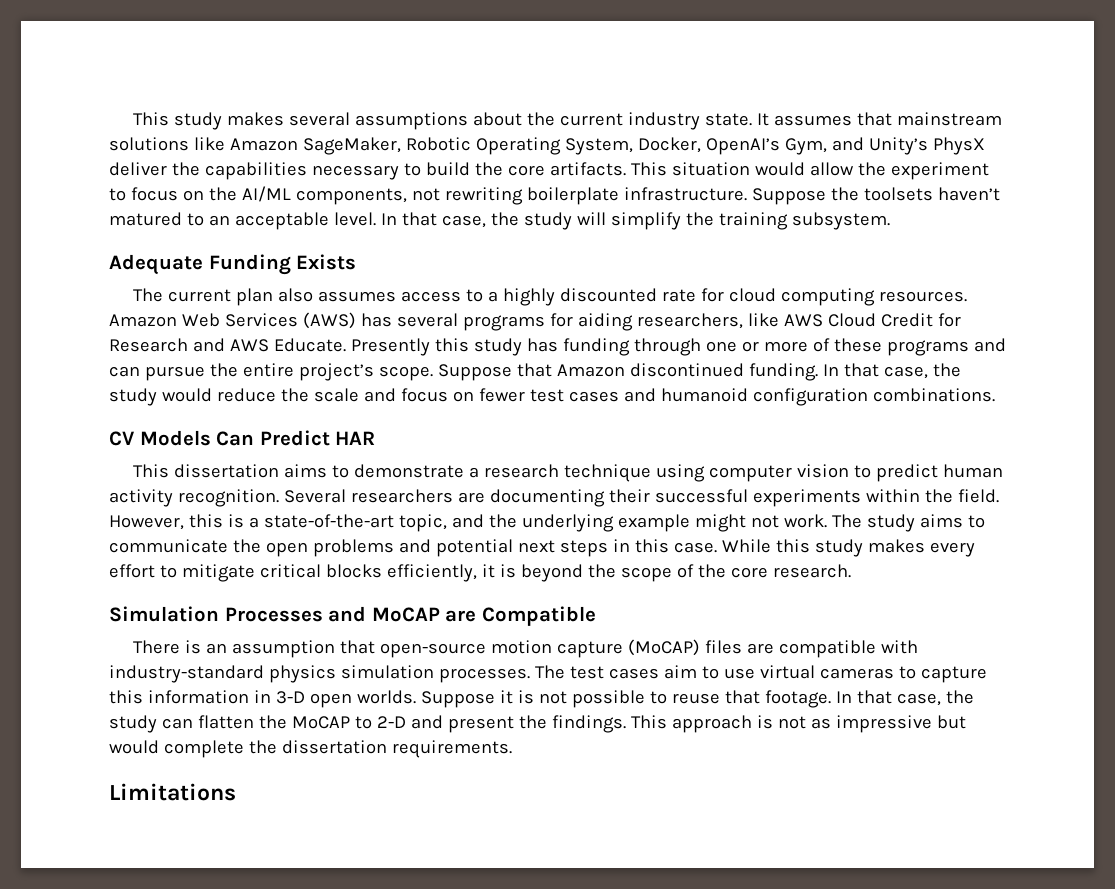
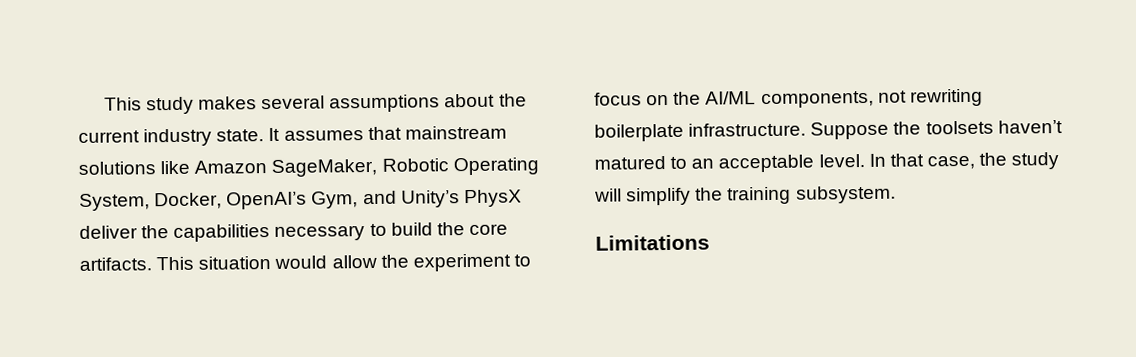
[109,254,357,275] [133,288,968,306] [109,312,961,331] [109,338,1006,356] [109,363,961,381] [109,388,995,406] [109,430,376,446] [133,464,1004,482] [109,489,999,507] [109,514,985,532] [109,539,975,557] [109,564,851,582] [109,606,596,626] [133,639,919,658] [109,665,987,683] [109,690,974,708] [109,715,966,733] [109,740,512,758] // Adequate Funding Exists // The current plan also assumes access to a highly discounted rate for cloud computing resources. Amazon Web Services (AWS) has several programs for aiding researchers, like AWS Cloud Credit for Research and AWS Educate. Presently this study has funding through one or more of these programs and can pursue the entire project’s scope. Suppose that Amazon discontinued funding. In that case, the study would reduce the scale and focus on fewer test cases and humanoid configuration combinations. // CV Models Can Predict HAR // This dissertation aims to demonstrate a research technique using computer vision to predict human activity recognition. Several researchers are documenting their successful experiments within the field. However, this is a state-of-the-art topic, and the underlying example might not work. The study aims to communicate the open problems and potential next steps in this case. While this study makes every effort to mitigate critical blocks efficiently, it is beyond the scope of the core research. // Simulation Processes and MoCAP are Compatible // There is an assumption that open-source motion capture (MoCAP) files are compatible with industry-standard physics simulation processes. The test cases aim to use virtual cameras to capture this information in 3-D open worlds. Suppose it is not possible to reuse that footage. In that case, the study can flatten the MoCAP to 2-D and present the findings. This approach is not as impressive but would complete the dissertation requirements. -> (896, 194) none

